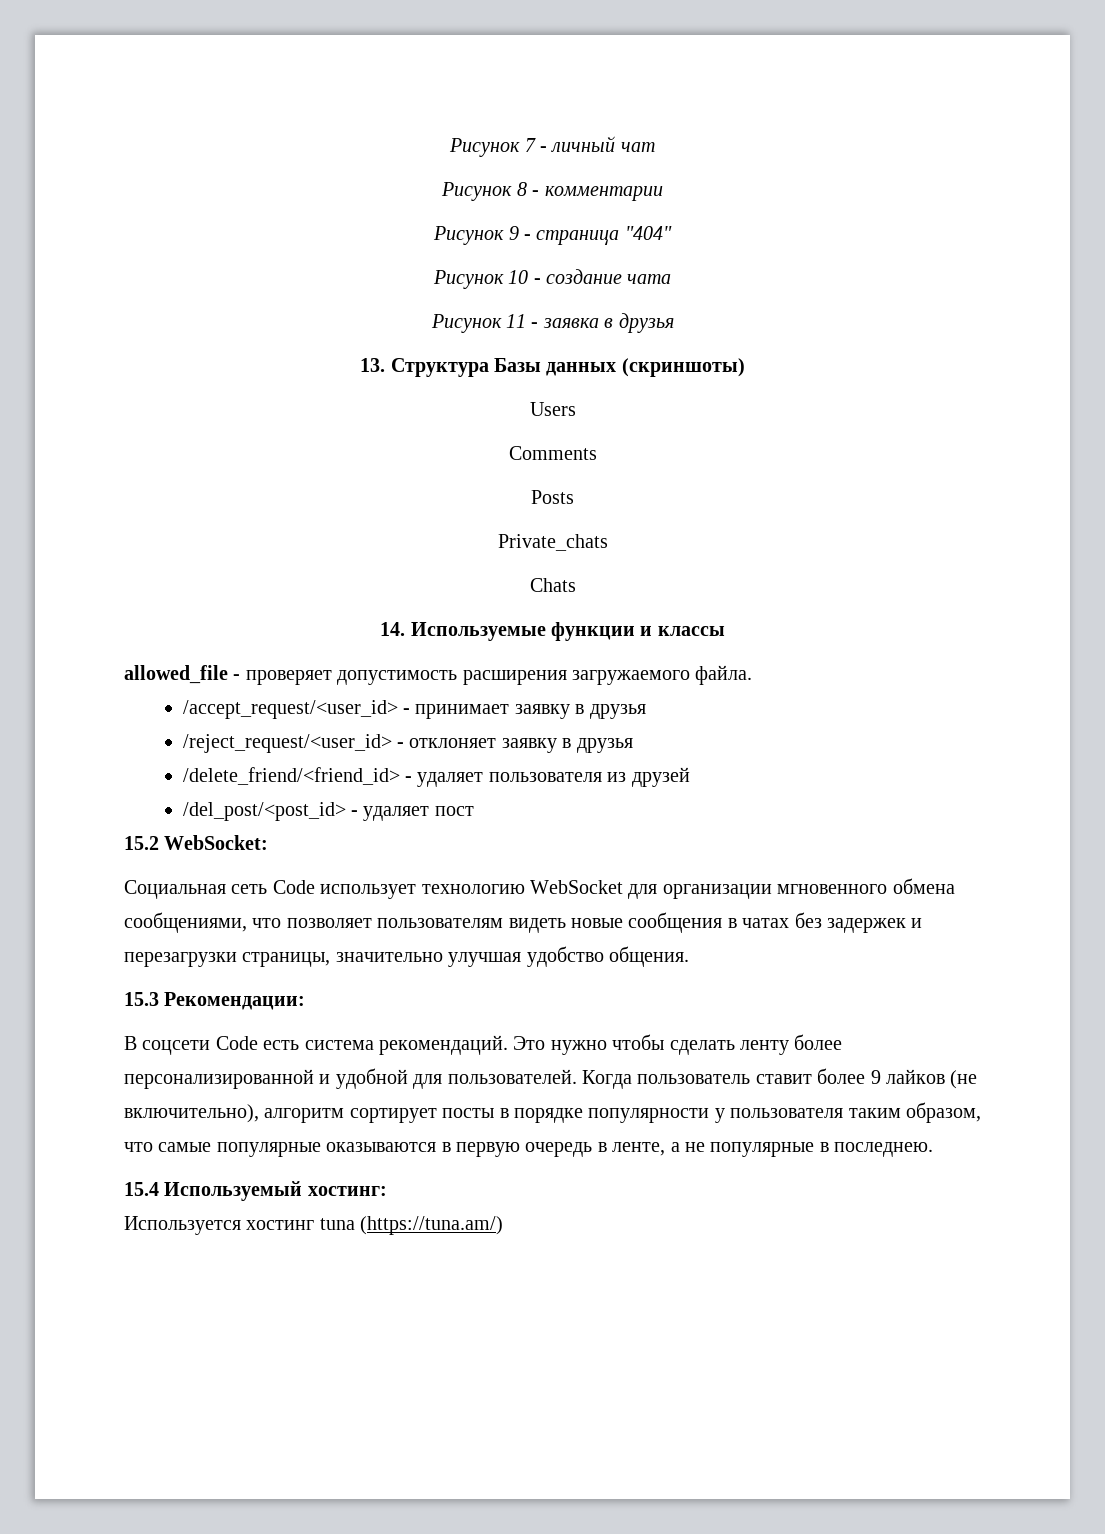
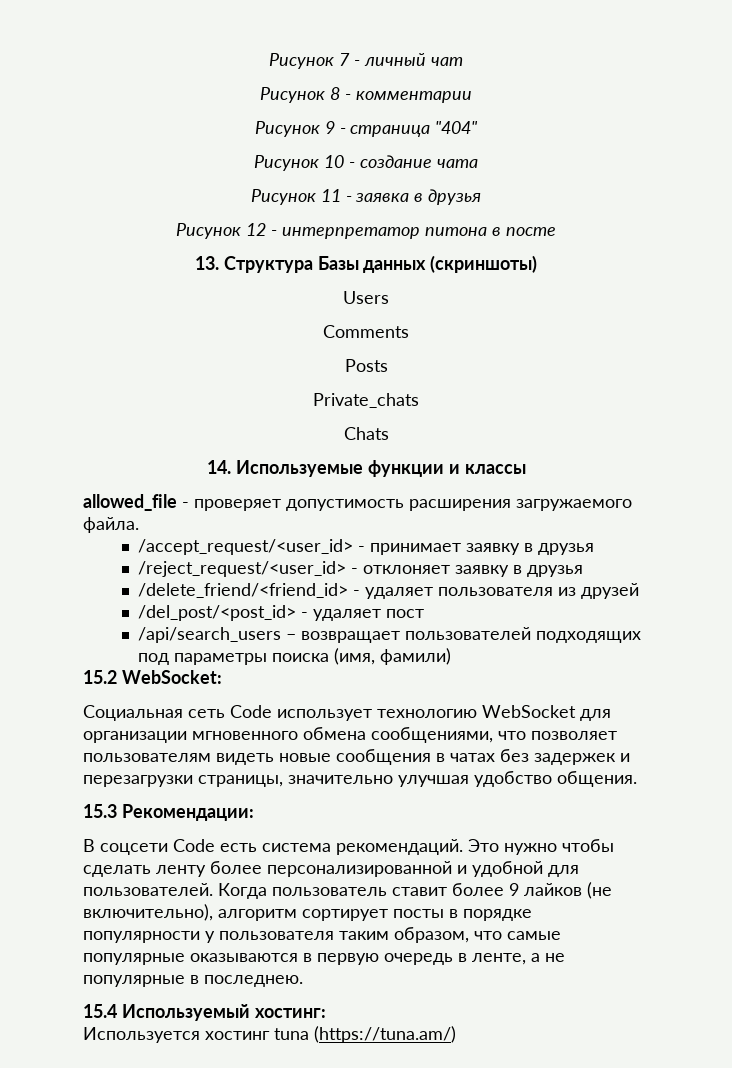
(674, 323) none -> [176,223,556,239] // Рисунок 12 - интерпретатор питона в посте
(474, 811) none -> [138,627,642,643] [138,648,452,665] // /api/search_users – возвращает пользователей подходящих под параметры поиска (имя, фамили)

